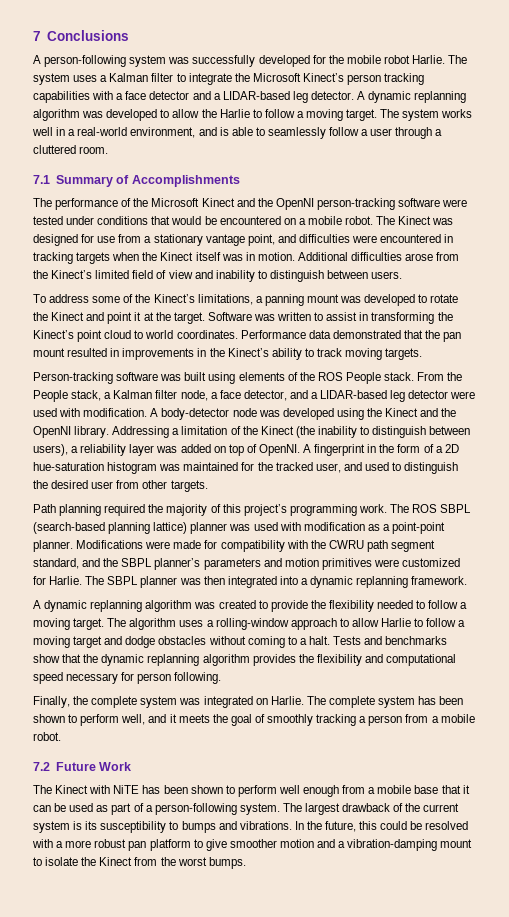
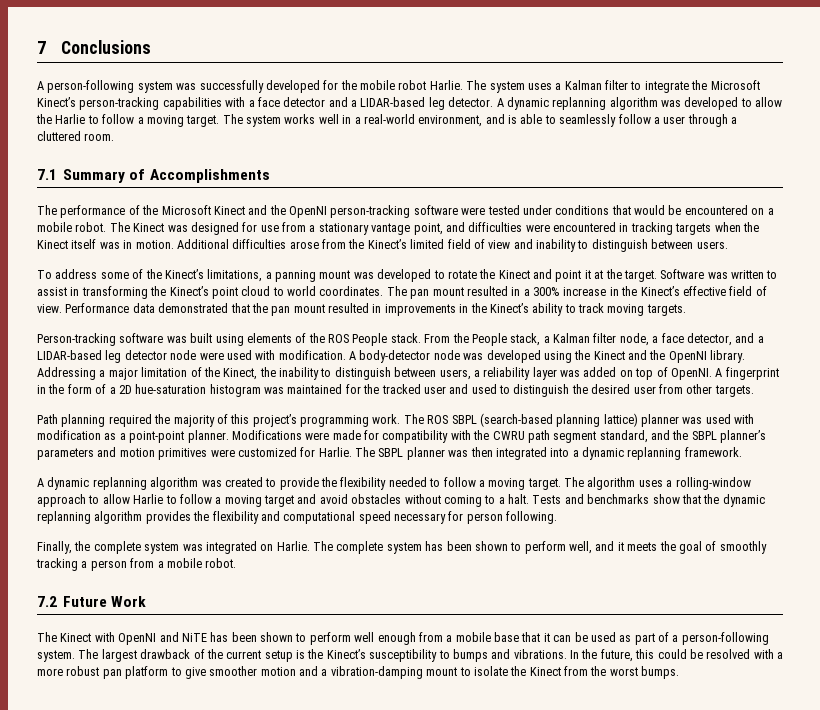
[347,73,425,85] person tracking -> [79,97,160,110] person-tracking
(238, 334) none -> [386,286,767,299] [37,304,62,313] The pan mount resulted in a 300% increase in the Kinect’s effective field of view.
(449, 394) none -> [170,350,197,360] node
(180, 431) none -> [108,368,138,380] major
[260,426,471,438] [33,444,68,456] Kinect (the inability to distinguish between users), -> [223,367,471,380] Kinect, the inability to distinguish between users,
[315,463,341,473] user, -> [423,386,446,394] user
[125,636,156,648] dodge -> [319,494,348,504] avoid
(111, 789) none -> [118,632,179,645] OpenNI and
[33,821,98,833] system is its -> [264,649,366,662] setup is the Kinect’s

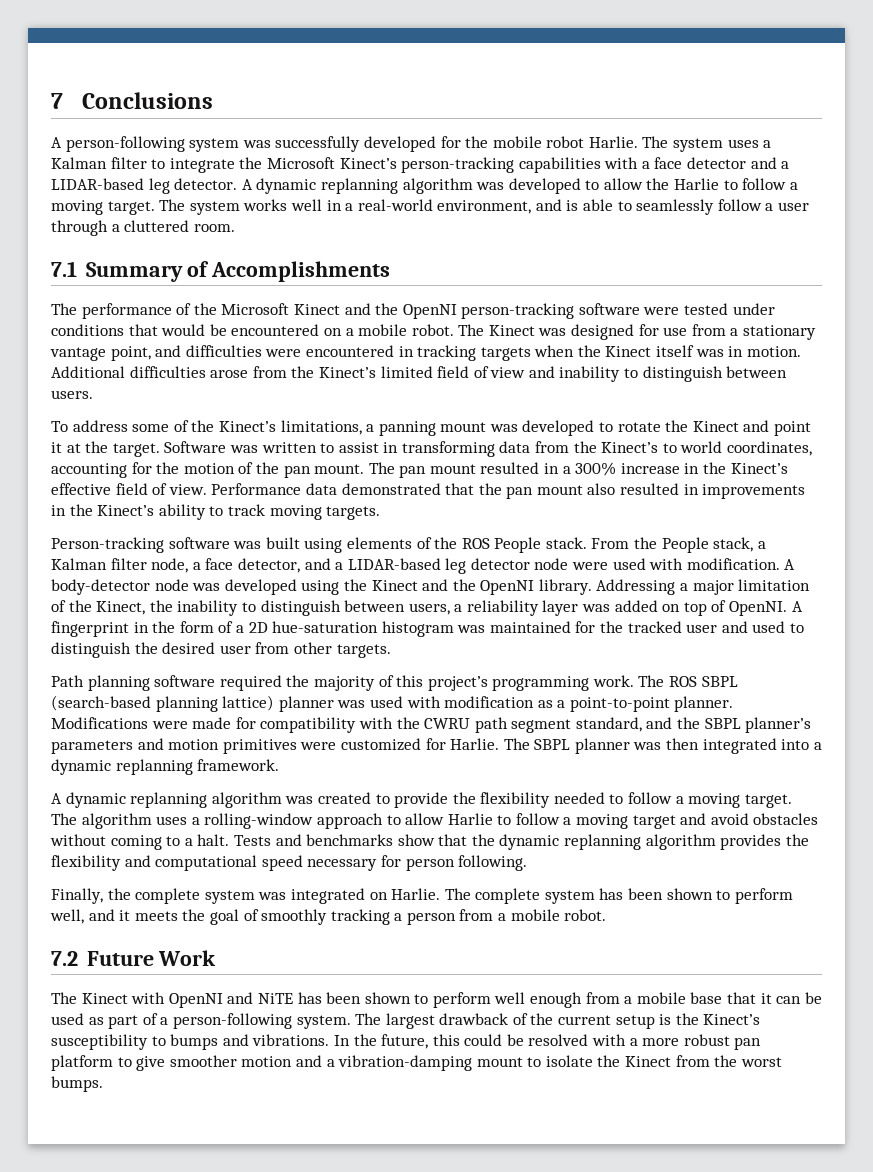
[150,286,384,299] the Kinect’s point cloud to world coordinates. -> [499,441,813,456] [51,462,365,478] data from the Kinect’s to world coordinates, accounting for the motion of the pan mount.
(325, 308) none -> [587,483,616,495] also
(106, 420) none -> [154,675,216,687] software
[129,431,185,443] point-point -> [569,697,670,712] point-to-point

